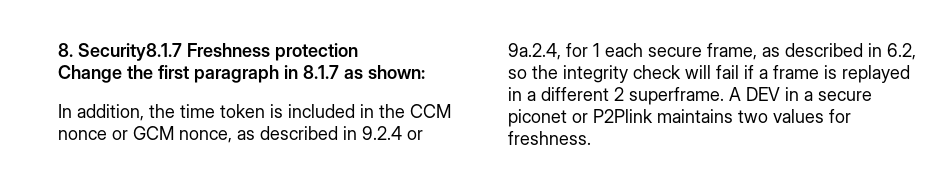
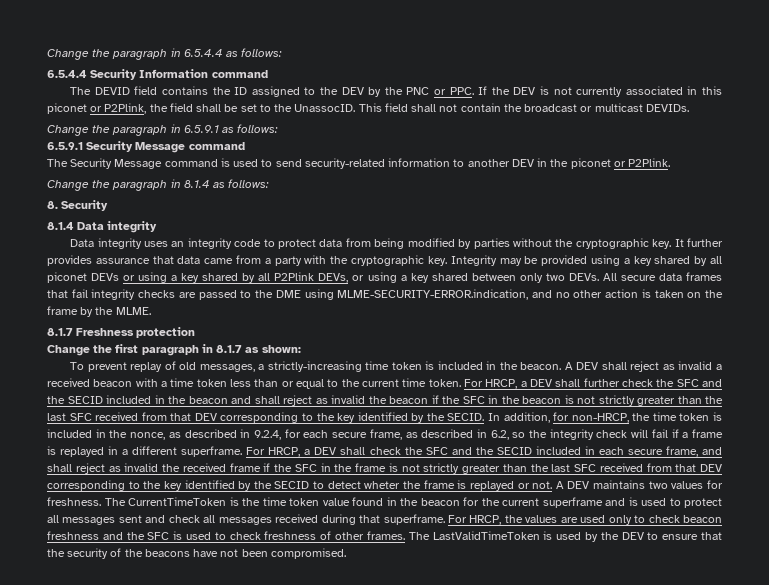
[58,43,182,61] 8. Security8.1.7 -> [47,48,283,60] [47,69,268,80] [70,86,723,97] [47,103,689,114] [47,124,279,136] [47,141,245,153] [47,158,671,169] [47,179,270,191] [47,200,109,211] [47,221,158,233] [70,238,723,249] [47,255,723,266] [47,272,723,283] [47,289,723,300] [47,306,151,317] [47,328,73,336] Change the paragraph in 6.5.4.4 as follows: // 6.5.4.4 Security Information command // The DEVID field contains the ID assigned to the DEV by the PNC or PPC. If the DEV is not currently associated in this piconet or P2Plink, the field shall be set to the UnassocID. This field shall not contain the broadcast or multicast DEVIDs. // Change the paragraph in 6.5.9.1 as follows: // 6.5.9.1 Security Message command // The Security Message command is used to send security-related information to another DEV in the piconet or P2Plink. // Change the paragraph in 8.1.4 as follows: // 8. Security // 8.1.4 Data integrity // Data integrity uses an integrity code to protect data from being modified by parties without the cryptographic key. It further provides assurance that data came from a party with the cryptographic key. Integrity may be provided using a key shared by all piconet DEVs or using a key shared by all P2Plink DEVs, or using a key shared between only two DEVs. All secure data frames that fail integrity checks are passed to the DME using MLME-SECURITY-ERROR.indication, and no other action is taken on the frame by the MLME. // 8.1.7
[58,104,144,121] In addition, -> [70,361,722,372] [47,378,722,389] [47,395,723,406] [47,412,629,423] To prevent replay of old messages, a strictly-increasing time token is included in the beacon. A DEV shall reject as invalid a received beacon with a time token less than or equal to the current time token. For HRCP, a DEV shall further check the SFC and the SECID included in the beacon and shall reject as invalid the beacon if the SFC in the beacon is not strictly greater than the last SFC received from that DEV corresponding to the key identified by the SECID. In addition, for non-HRCP,
[410,104,451,118] [58,126,423,143] [508,43,600,60] CCM nonce or GCM nonce, as described in 9.2.4 or 9a.2.4, for 1 -> [130,429,301,440] nonce, as described in 9.2.4, for
[614,87,872,105] [508,109,653,127] 2 superframe. A DEV in a secure piconet or P2Plink -> [181,446,722,457] [47,463,722,474] [47,480,590,491] superframe. For HRCP, a DEV shall check the SFC and the SECID included in each secure frame, and shall reject as invalid the received frame if the SFC in the frame is not strictly greater than the last SFC received from that DEV corresponding to the key identified by the SECID to detect wheter the frame is replayed or not. A DEV
(591, 138) none -> [104,497,722,508] [47,514,723,525] [47,531,723,542] [47,548,346,559] The CurrentTimeToken is the time token value found in the beacon for the current superframe and is used to protect all messages sent and check all messages received during that superframe. For HRCP, the values are used only to check beacon freshness and the SFC is used to check freshness of other frames. The LastValidTimeToken is used by the DEV to ensure that the security of the beacons have not been compromised.

